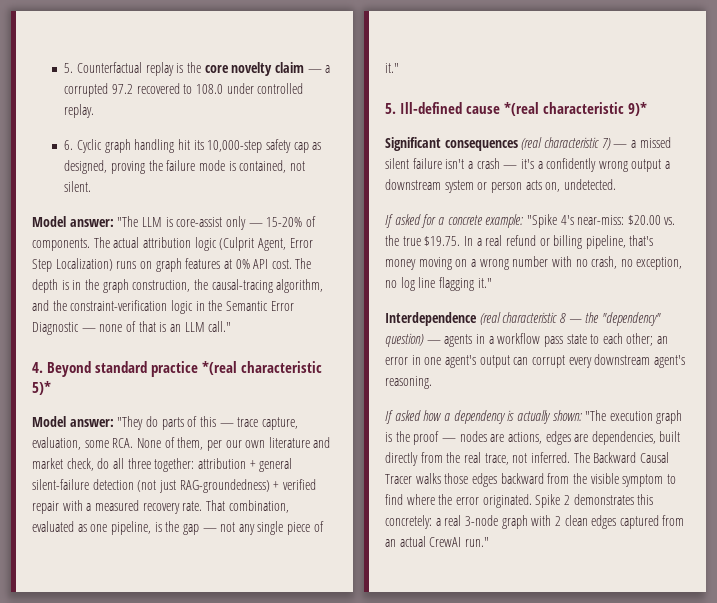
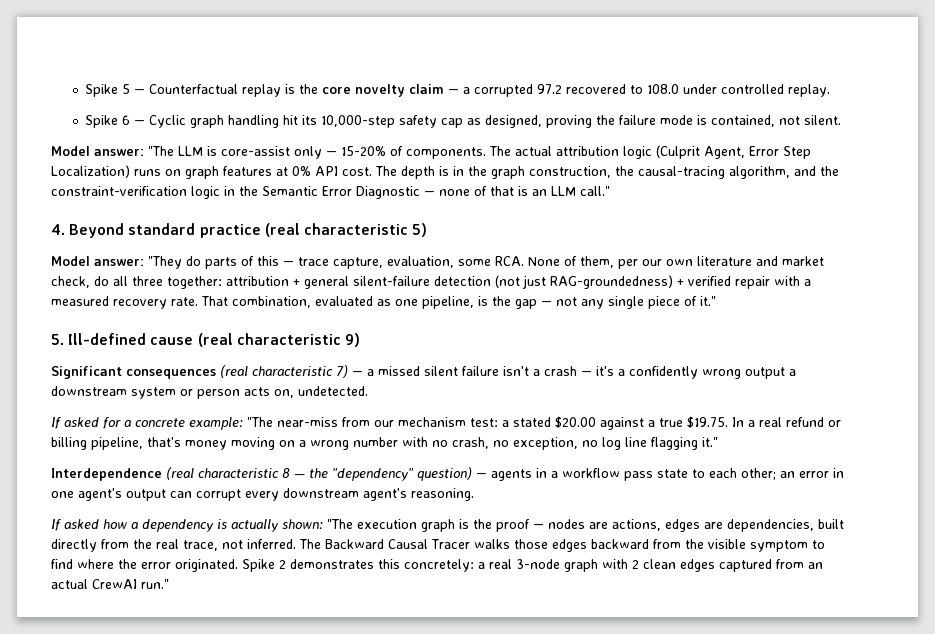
[64,63,74,73] 5. -> [85,84,146,97] Spike 5 —
[64,140,74,150] 6. -> [85,115,146,128] Spike 6 —
[202,361,323,375] [32,381,51,395] *(real characteristic 5)* -> [264,223,428,237] (real characteristic 5)
[504,102,648,116] *(real characteristic 9)* -> [197,333,360,347] (real characteristic 9)
[526,214,676,228] [385,235,399,246] "Spike 4's near-miss: $20.00 vs. the -> [247,416,655,430] "The near-miss from our mechanism test: a stated $20.00 against a

